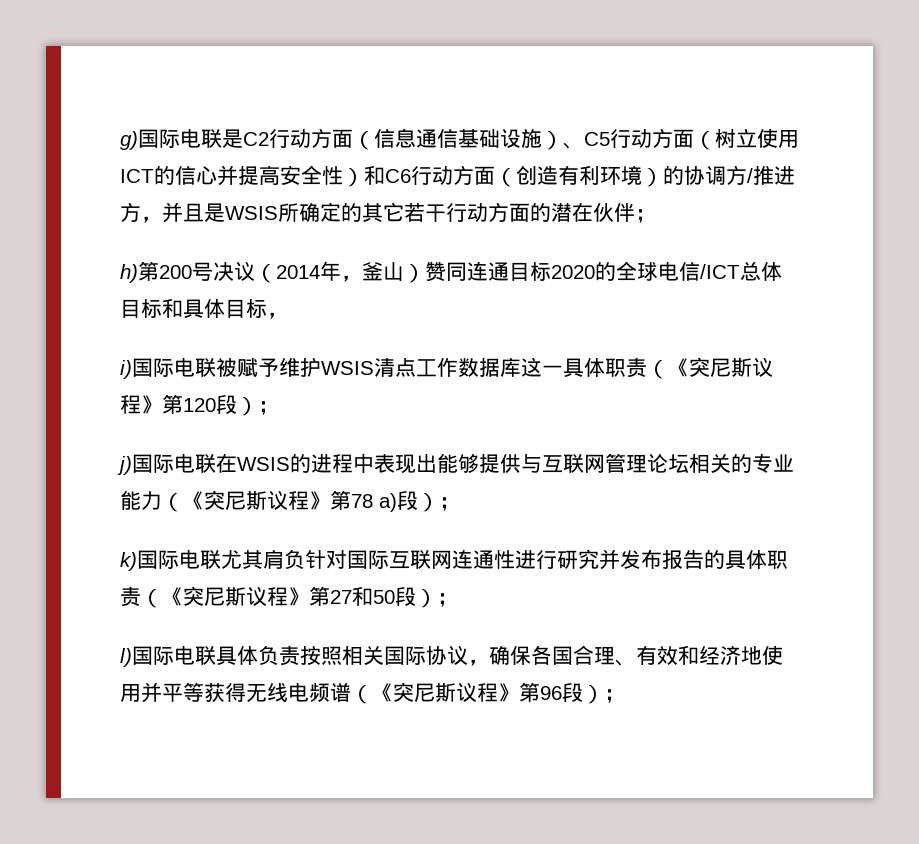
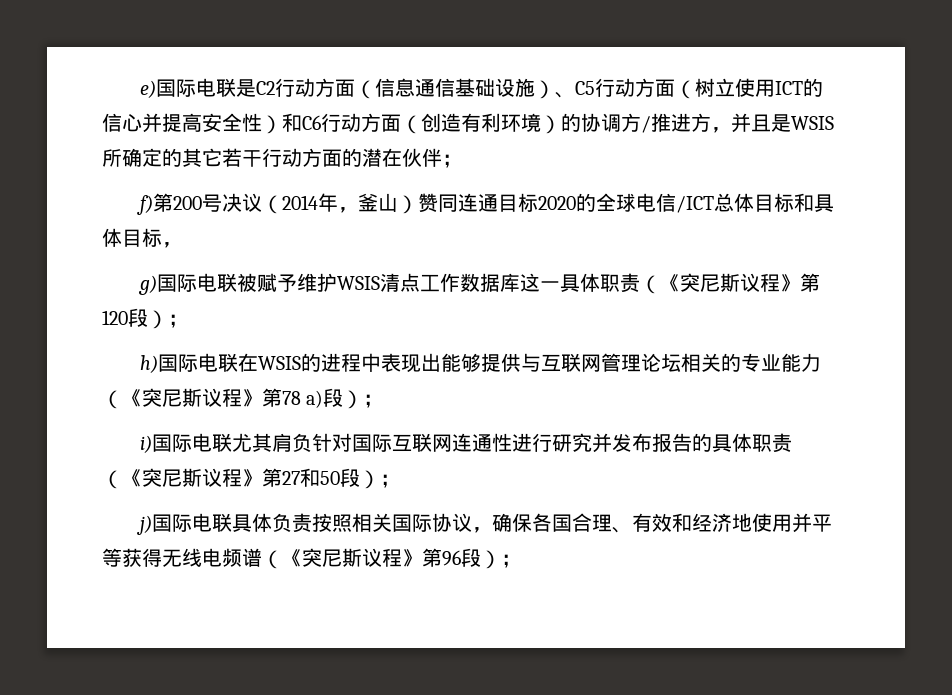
[120,131,138,150] g) -> [139,80,156,98] e)
[120,264,138,283] h) -> [136,195,153,215] f)
[120,360,132,379] i) -> [137,275,157,295] g)
[117,456,132,475] j) -> [139,355,158,373] h)
[120,552,137,571] k) -> [139,435,152,453] i)
[120,648,132,667] l) -> [136,515,152,535] j)

